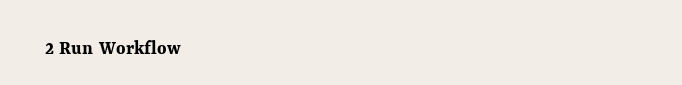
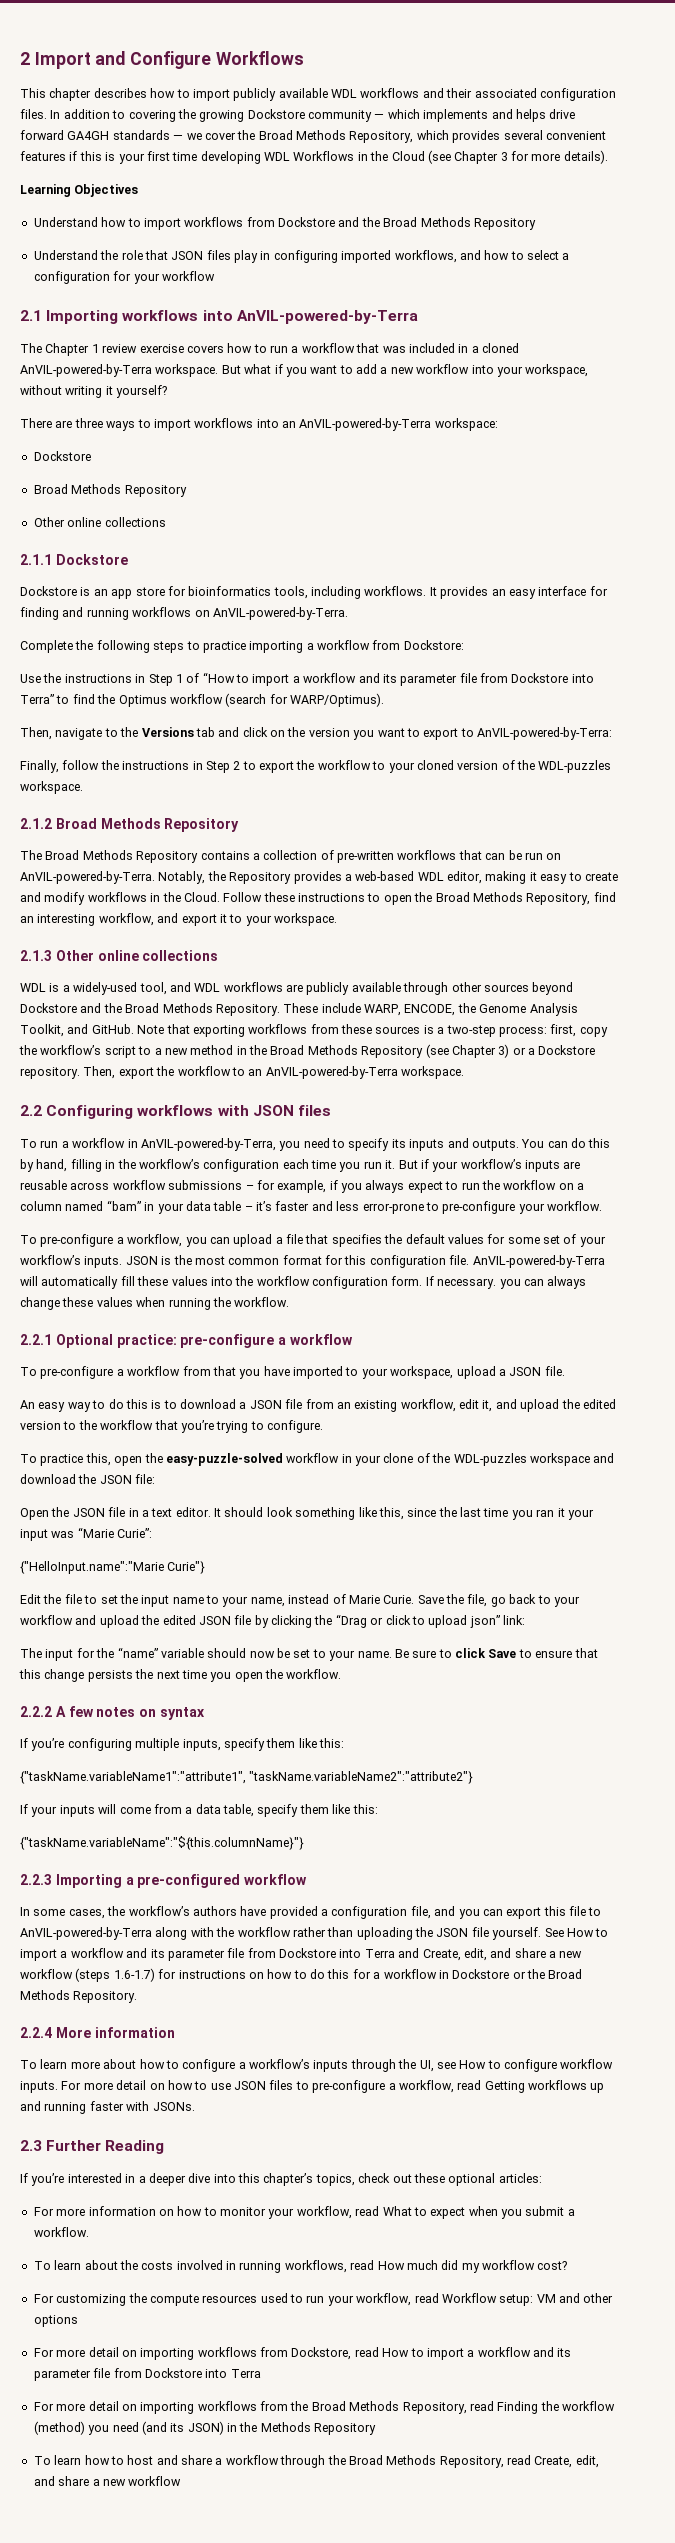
[45,40,181,54] 2 Run Workflow -> [20,51,304,69] [20,88,616,101] [20,109,576,122] [20,130,606,143] [20,150,608,164] [20,184,139,197] [33,217,536,230] [33,250,570,263] [33,271,215,284] [20,310,418,324] [20,343,519,356] [20,364,589,377] [20,385,168,398] [20,418,498,431] [33,451,91,461] [33,484,187,497] [33,517,166,527] [20,554,128,565] [20,586,608,599] [20,607,348,620] [20,640,464,653] [20,672,594,686] [20,693,384,707] [20,727,612,740] [20,760,612,773] [20,781,83,794] [20,818,240,832] [20,850,562,863] [20,871,618,884] [20,892,616,905] [20,913,337,926] [20,950,219,961] [20,982,574,995] [20,1003,578,1016] [20,1024,608,1037] [19,1044,596,1058] [20,1066,464,1079] [20,1105,331,1119] [20,1138,611,1151] [20,1159,581,1172] [20,1180,584,1193] [20,1200,602,1214] [20,1234,606,1247] [20,1255,605,1268] [20,1276,587,1289] [20,1297,290,1310] [20,1334,353,1348] [20,1366,565,1379] [20,1399,616,1412] [20,1420,323,1433] [20,1453,615,1466] [20,1474,156,1484] [20,1507,594,1520] [20,1527,153,1541] [20,1561,206,1574] [20,1594,580,1607] [20,1614,525,1628] [20,1647,598,1661] [19,1669,342,1682] [20,1706,205,1720] [20,1738,344,1751] [20,1771,474,1784] [20,1804,378,1817] [20,1836,304,1850] [20,1874,308,1888] [20,1906,602,1919] [20,1927,609,1940] [20,1948,583,1961] [20,1968,583,1982] [20,1990,138,2003] [20,2027,175,2038] [20,2059,614,2072] [20,2080,605,2093] [20,2101,195,2114] [20,2140,165,2154] [20,2173,542,2186] [33,2206,575,2219] [33,2227,89,2237] [33,2260,568,2273] [33,2293,614,2306] [33,2315,78,2327] [33,2347,572,2360] [33,2368,261,2381] [33,2401,615,2414] [33,2421,377,2435] [33,2455,599,2468] [33,2476,182,2486] 2 Import and Configure Workflows // This chapter describes how to import publicly available WDL workflows and their associated configuration files. In addition to covering the growing Dockstore community — which implements and helps drive forward GA4GH standards — we cover the Broad Methods Repository, which provides several convenient features if this is your first time developing WDL Workflows in the Cloud (see Chapter 3 for more details). // Learning Objectives // Understand how to import workflows from Dockstore and the Broad Methods Repository // Understand the role that JSON files play in configuring imported workflows, and how to select a configuration for your workflow // 2.1 Importing workflows into AnVIL-powered-by-Terra // The Chapter 1 review exercise covers how to run a workflow that was included in a cloned AnVIL-powered-by-Terra workspace. But what if you want to add a new workflow into your workspace, without writing it yourself? // There are three ways to import workflows into an AnVIL-powered-by-Terra workspace: // Dockstore // Broad Methods Repository // Other online collections // 2.1.1 Dockstore // Dockstore is an app store for bioinformatics tools, including workflows. It provides an easy interface for finding and running workflows on AnVIL-powered-by-Terra. // Complete the following steps to practice importing a workflow from Dockstore: // Use the instructions in Step 1 of “How to import a workflow and its parameter file from Dockstore into Terra” to find the Optimus workflow (search for WARP/Optimus). // Then, navigate to the Versions tab and click on the version you want to export to AnVIL-powered-by-Terra: // Finally, follow the instructions in Step 2 to export the workflow to your cloned version of the WDL-puzzles workspace. // 2.1.2 Broad Methods Repository // The Broad Methods Repository contains a collection of pre-written workflows that can be run on AnVIL-powered-by-Terra. Notably, the Repository provides a web-based WDL editor, making it easy to create and modify workflows in the Cloud. Follow these instructions to open the Broad Methods Repository, find an interesting workflow, and export it to your workspace. // 2.1.3 Other online collections // WDL is a widely-used tool, and WDL workflows are publicly available through other sources beyond Dockstore and the Broad Methods Repository. These include WARP, ENCODE, the Genome Analysis Toolkit, and GitHub. Note that exporting workflows from these sources is a two-step process: first, copy the workflow’s script to a new method in the Broad Methods Repository (see Chapter 3) or a Dockstore repository. Then, export the workflow to an AnVIL-powered-by-Terra workspace. // 2.2 Configuring workflows with JSON files // To run a workflow in AnVIL-powered-by-Terra, you need to specify its inputs and outputs. You can do this by hand, filling in the workflow’s configuration each time you run it. But if your workflow’s inputs are reusable across workflow submissions – for example, if you always expect to run the workflow on a column named “bam” in your data table – it’s faster and less error-prone to pre-configure your workflow. // To pre-configure a workflow, you can upload a file that specifies the default values for some set of your workflow’s inputs. JSON is the most common format for this configuration file. AnVIL-powered-by-Terra will automatically fill these values into the workflow configuration form. If necessary. you can always change these values when running the workflow. // 2.2.1 Optional practice: pre-configure a workflow // To pre-configure a workflow from that you have imported to your workspace, upload a JSON file. // An easy way to do this is to download a JSON file from an existing workflow, edit it, and upload the edited version to the workflow that you’re trying to configure. // To practice this, open the easy-puzzle-solved workflow in your clone of the WDL-puzzles workspace and download the JSON file: // Open the JSON file in a text editor. It should look something like this, since the last time you ran it your input was “Marie Curie”: // {"HelloInput.name":"Marie Curie"} // Edit the file to set the input name to your name, instead of Marie Curie. Save the file, go back to your workflow and upload the edited JSON file by clicking the “Drag or click to upload json” link: // The input for the “name” variable should now be set to your name. Be sure to click Save to ensure that this change persists the next time you open the workflow. // 2.2.2 A few notes on syntax // If you’re configuring multiple inputs, specify them like this: // {"taskName.variableName1":"attribute1", "taskName.variableName2":"attribute2"} // If your inputs will come from a data table, specify them like this: // {"taskName.variableName":"${this.columnName}"} // 2.2.3 Importing a pre-configured workflow // In some cases, the workflow’s authors have provided a configuration file, and you can export this file to AnVIL-powered-by-Terra along with the workflow rather than uploading the JSON file yourself. See How to import a workflow and its parameter file from Dockstore into Terra and Create, edit, and share a new workflow (steps 1.6-1.7) for instructions on how to do this for a workflow in Dockstore or the Broad Methods Repository. // 2.2.4 More information // To learn more about how to configure a workflow’s inputs through the UI, see How to configure workflow inputs. For more detail on how to use JSON files to pre-configure a workflow, read Getting workflows up and running faster with JSONs. // 2.3 Further Reading // If you’re interested in a deeper dive into this chapter’s topics, check out these optional articles: // For more information on how to monitor your workflow, read What to expect when you submit a workflow. // To learn about the costs involved in running workflows, read How much did my workflow cost? // For customizing the compute resources used to run your workflow, read Workflow setup: VM and other options // For more detail on importing workflows from Dockstore, read How to import a workflow and its parameter file from Dockstore into Terra // For more detail on importing workflows from the Broad Methods Repository, read Finding the workflow (method) you need (and its JSON) in the Methods Repository // To learn how to host and share a workflow through the Broad Methods Repository, read Create, edit, and share a new workflow

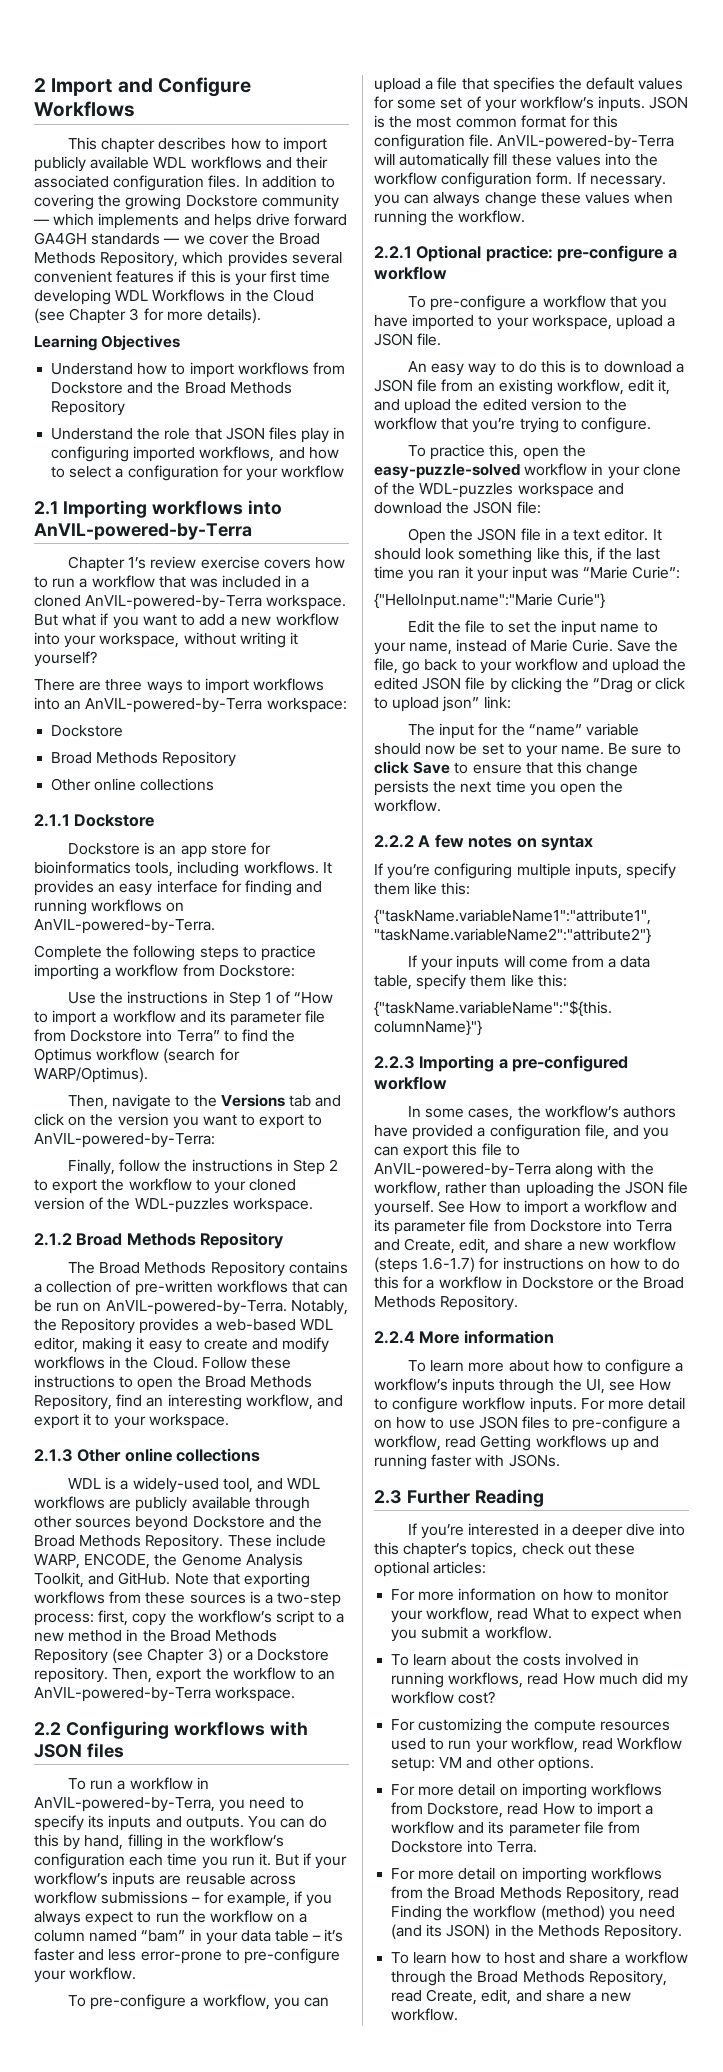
[20,343,99,356] The Chapter 1 -> [68,556,147,572] Chapter 1’s
[182,1366,211,1376] from -> (606, 301) none
[407,1508,437,1517] since -> [596,547,605,559] if
[237,1927,291,1937] workflow -> [374,1181,441,1197] workflow,
[33,2315,78,2327] options -> [537,1756,594,1772] options.
[230,2369,261,2378] Terra -> [497,1841,538,1853] Terra.
[314,2423,377,2435] Repository -> [604,1924,683,1940] Repository.
[128,2476,182,2486] workflow -> [391,2008,459,2021] workflow.

